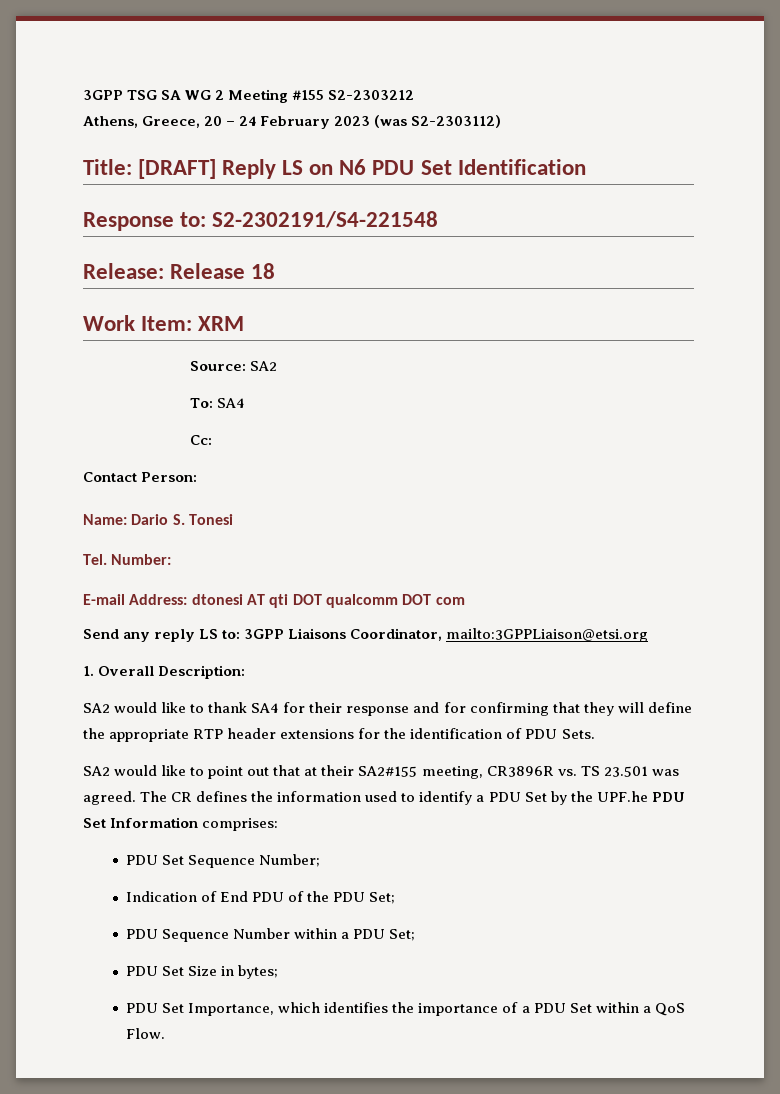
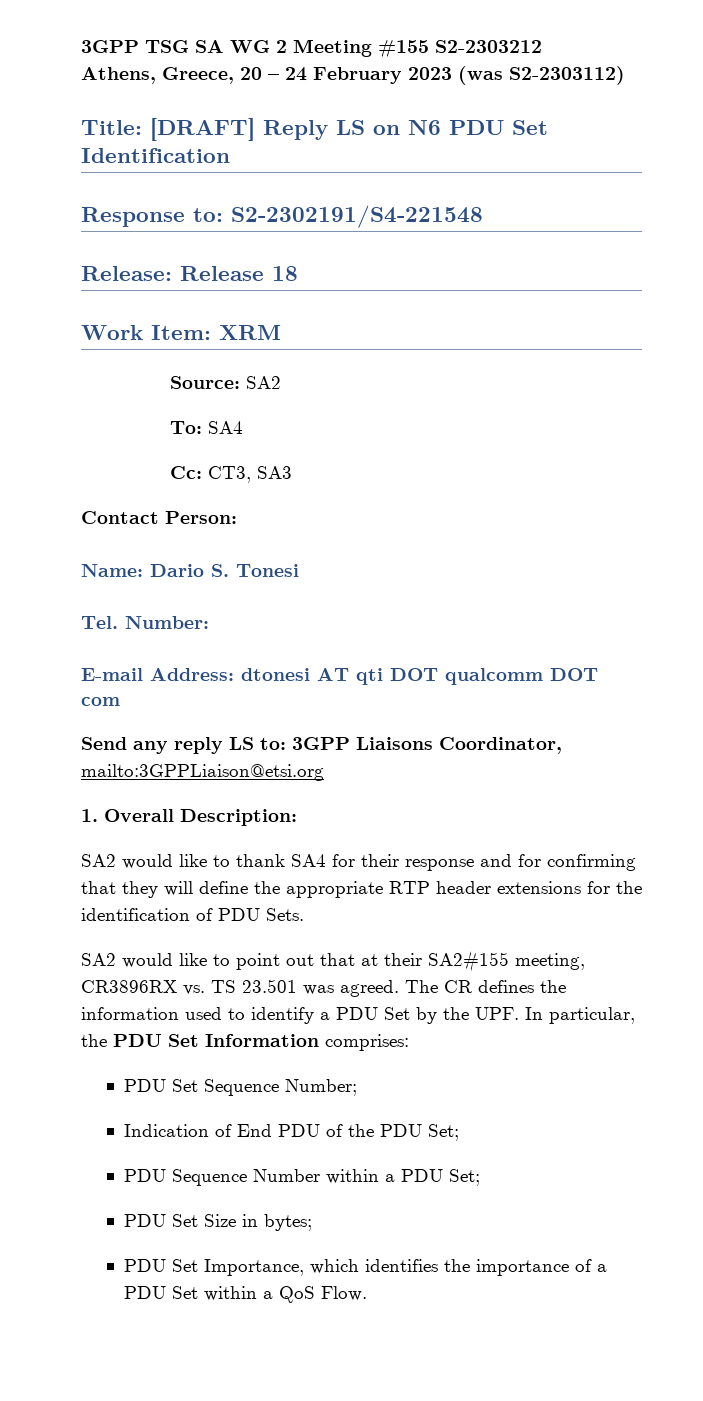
(212, 440) none -> [208,466,293,483] CT3, SA3
[486,766,554,777] CR3896R -> [81,980,177,993] CR3896RX
[596,791,648,802] UPF.he -> [475,1007,635,1024] [81,1034,107,1047] UPF. In particular, the

